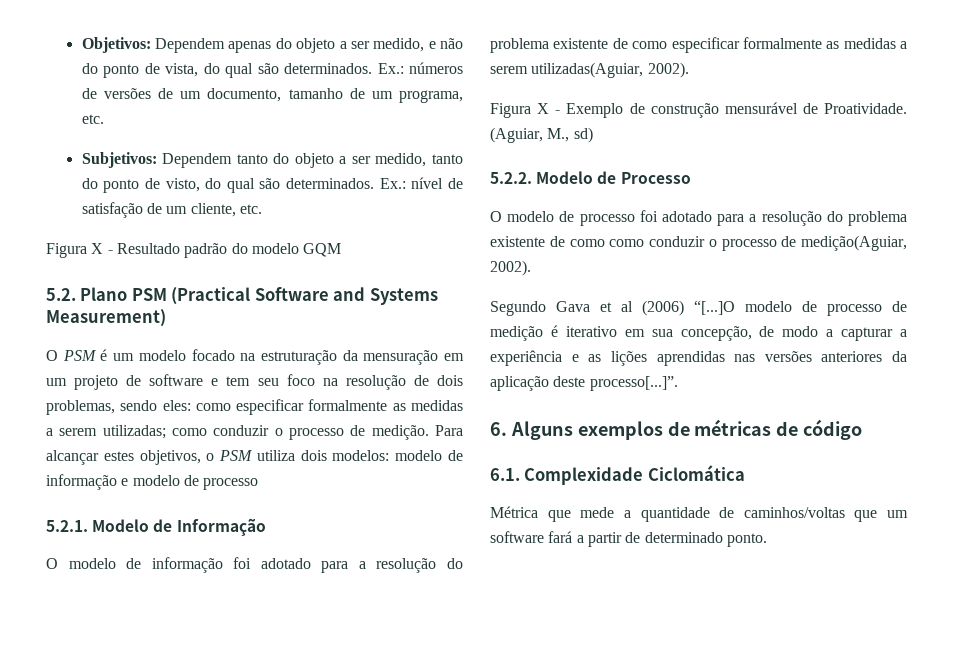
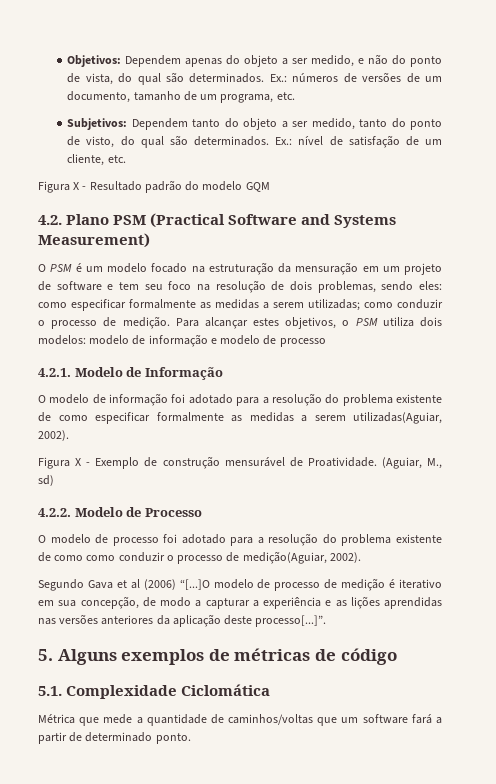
[46,288,76,301] 5.2. -> [38,215,62,225] 4.2.
[46,520,88,532] 5.2.1. -> [38,368,71,377] 4.2.1.
[490,172,532,184] 5.2.2. -> [38,508,71,517] 4.2.2.
[490,422,507,436] 6. -> [38,649,53,661] 5.
[490,468,520,481] 6.1. -> [38,686,62,696] 5.1.

